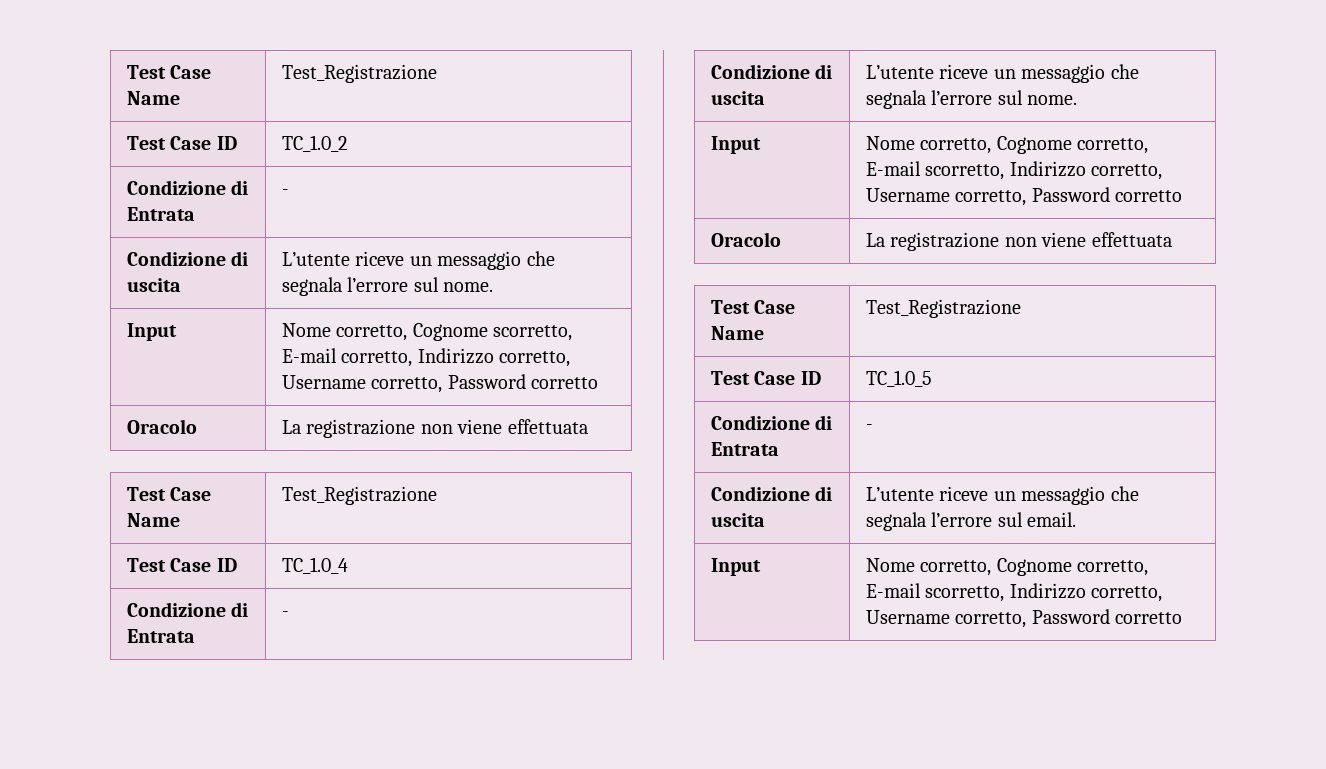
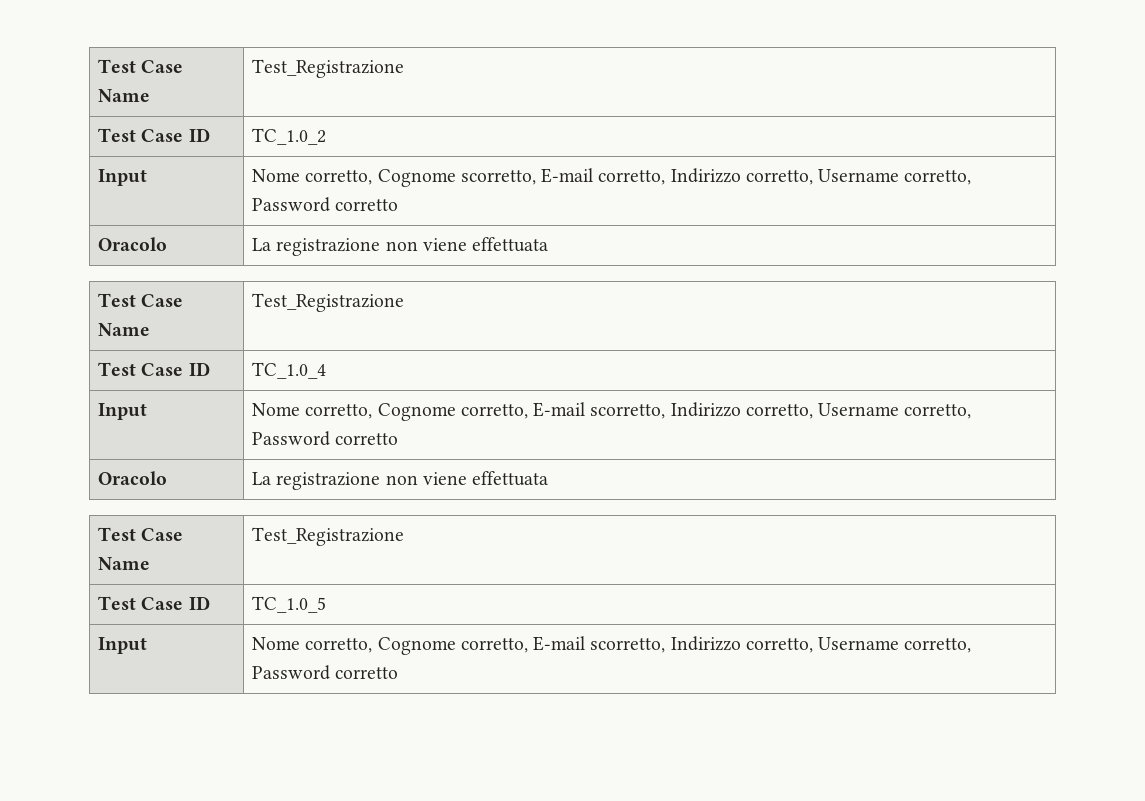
[126,180,249,195] [126,207,195,221] [281,189,289,195] [126,251,249,266] [126,278,181,292] [281,251,555,270] [281,277,494,296] // Condizione di Entrata | - // Condizione di uscita | L’utente riceve un messaggio che segnala l’errore sul nome. -> (327, 136) none
[126,602,249,617] [126,629,195,643] [281,611,289,617] [710,64,833,79] [710,91,765,105] [865,64,1139,83] [865,90,1078,109] // Condizione di Entrata | - // Condizione di uscita | L’utente riceve un messaggio che segnala l’errore sul nome. -> (327, 370) none
[710,415,833,430] [710,442,779,456] [865,424,873,430] [710,486,833,501] [710,513,765,527] [865,486,1139,505] [865,512,1077,531] // Condizione di Entrata | - // Condizione di uscita | L’utente riceve un messaggio che segnala l’errore sul email. -> (327, 604) none

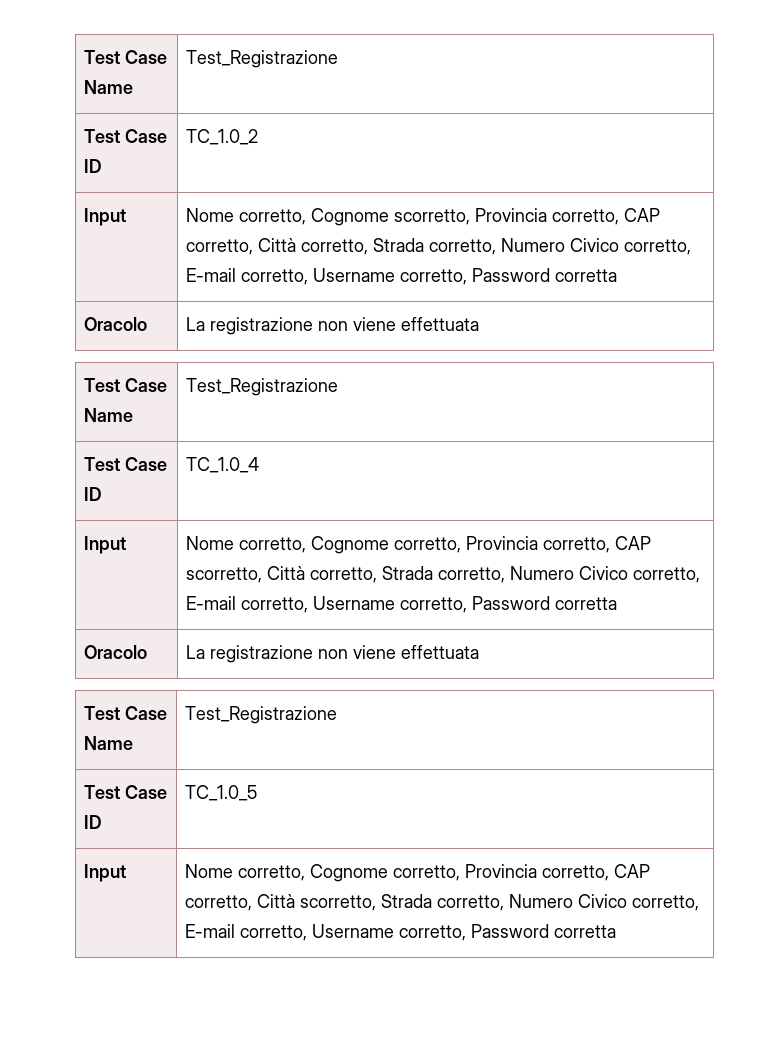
[541,168,972,185] [252,197,399,212] E-mail corretto, Indirizzo corretto, Username corretto, Password corretto -> [475,208,661,225] [186,238,692,255] [186,268,618,285] Provincia corretto, CAP corretto, Città corretto, Strada corretto, Numero Civico corretto, E-mail corretto, Username corretto, Password corretta
[533,402,972,419] [252,431,399,446] E-mail scorretto, Indirizzo corretto, Username corretto, Password corretto -> [466,536,652,553] [186,566,701,583] [186,596,618,613] Provincia corretto, CAP scorretto, Città corretto, Strada corretto, Numero Civico corretto, E-mail corretto, Username corretto, Password corretta
[533,636,972,653] [252,665,399,680] E-mail scorretto, Indirizzo corretto, Username corretto, Password corretto -> [465,864,651,881] [185,894,700,911] [185,924,617,941] Provincia corretto, CAP corretto, Città scorretto, Strada corretto, Numero Civico corretto, E-mail corretto, Username corretto, Password corretta

